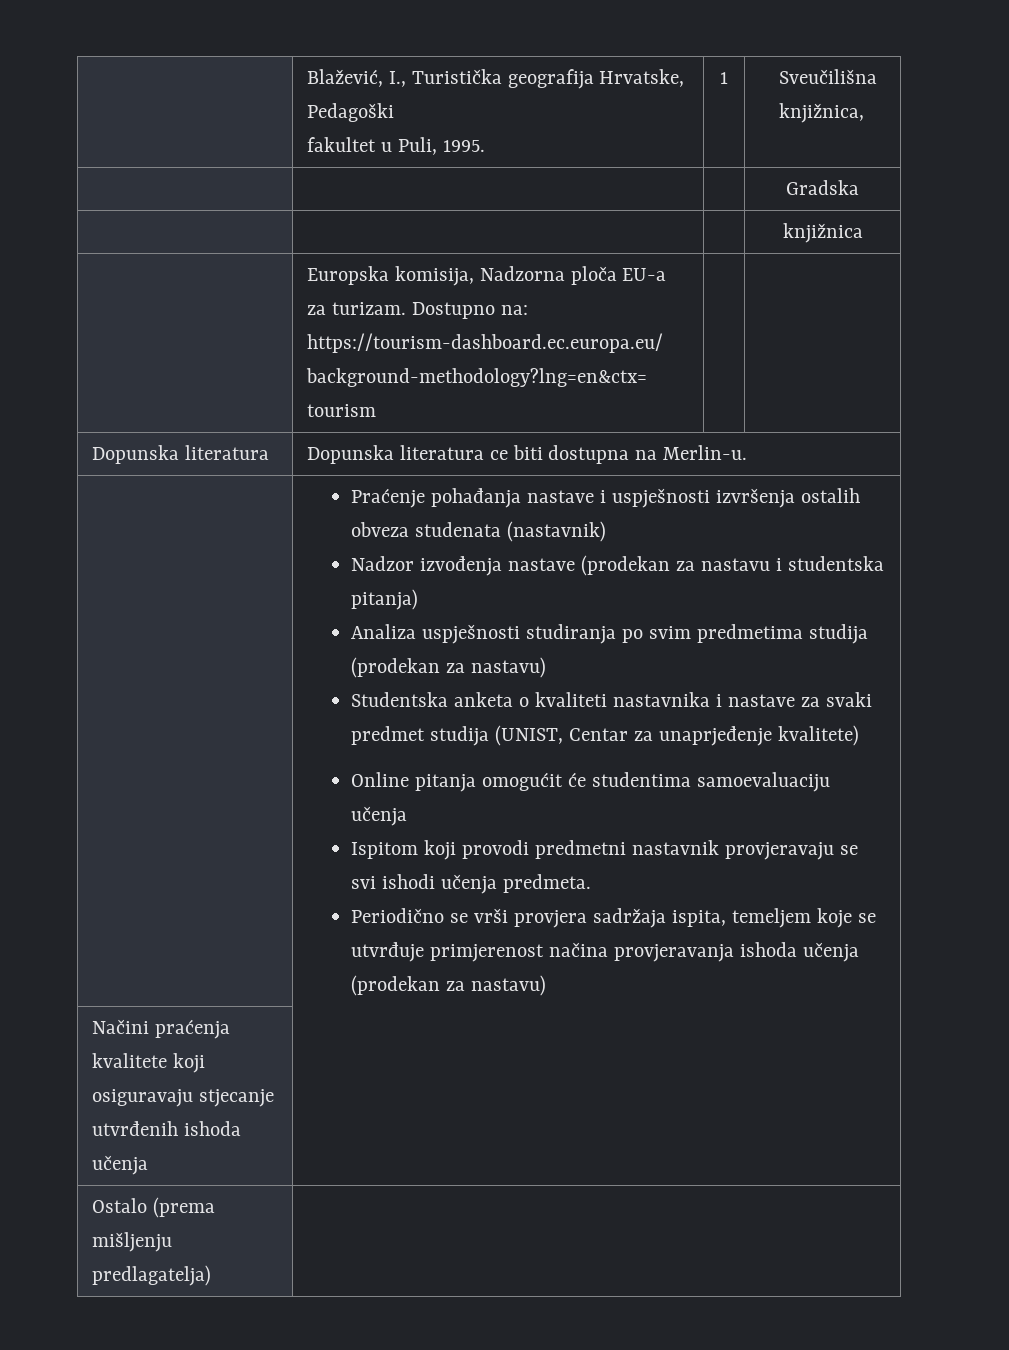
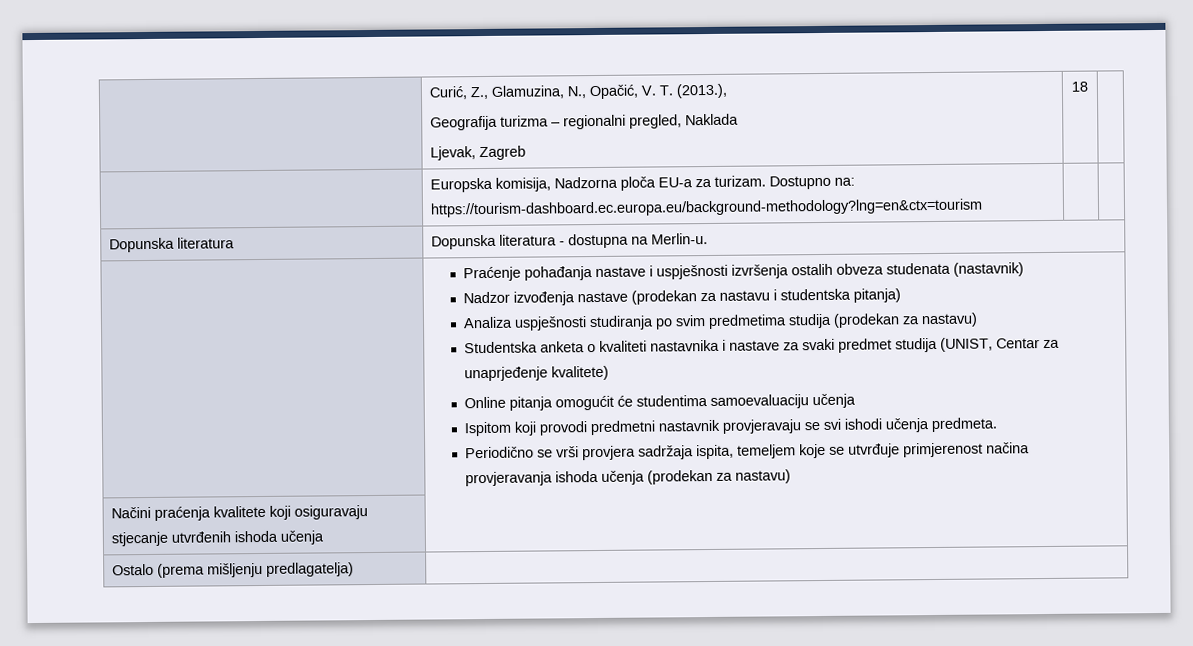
[306,69,685,89] [306,103,394,122] [306,137,485,155] [720,72,728,84] [779,69,878,84] [779,103,865,123] [786,180,859,195] [782,223,863,243] | Blažević, I., Turistička geografija Hrvatske, Pedagoški // fakultet u Puli, 1995. | 1 | Sveučilišna knjižnica, // | | | Gradska // | | | knjižnica -> [428,83,728,100] [429,113,739,131] [429,145,526,161] [1071,81,1088,92] | Curić, Z., Glamuzina, N., Opačić, V. T. (2013.), // Geografija turizma – regionalni pregled, Naklada // Ljevak, Zagreb | 18 |
[489,445,543,460] ce biti -> [558,241,565,246] -

